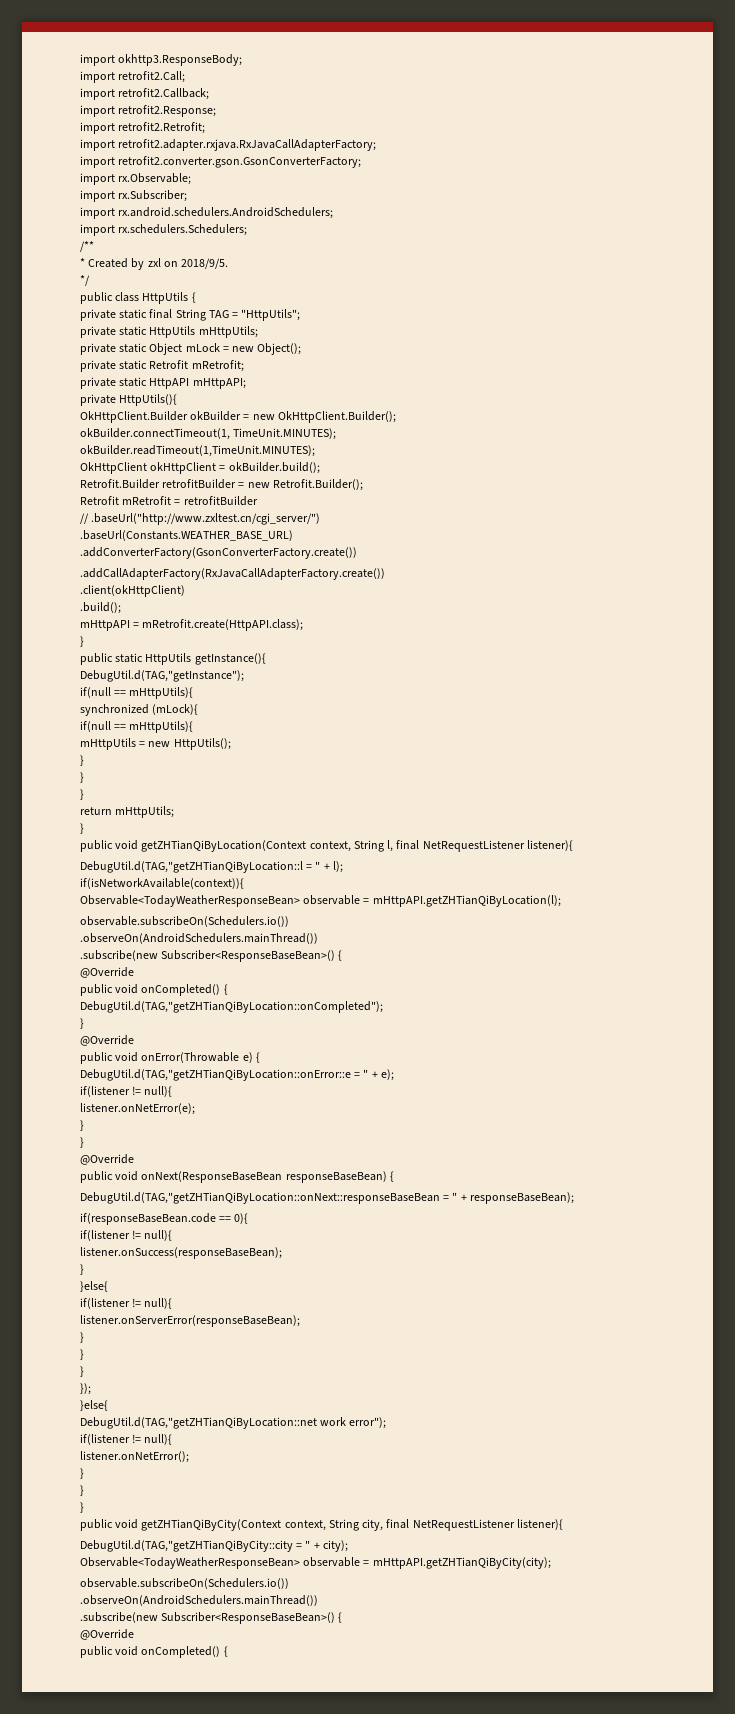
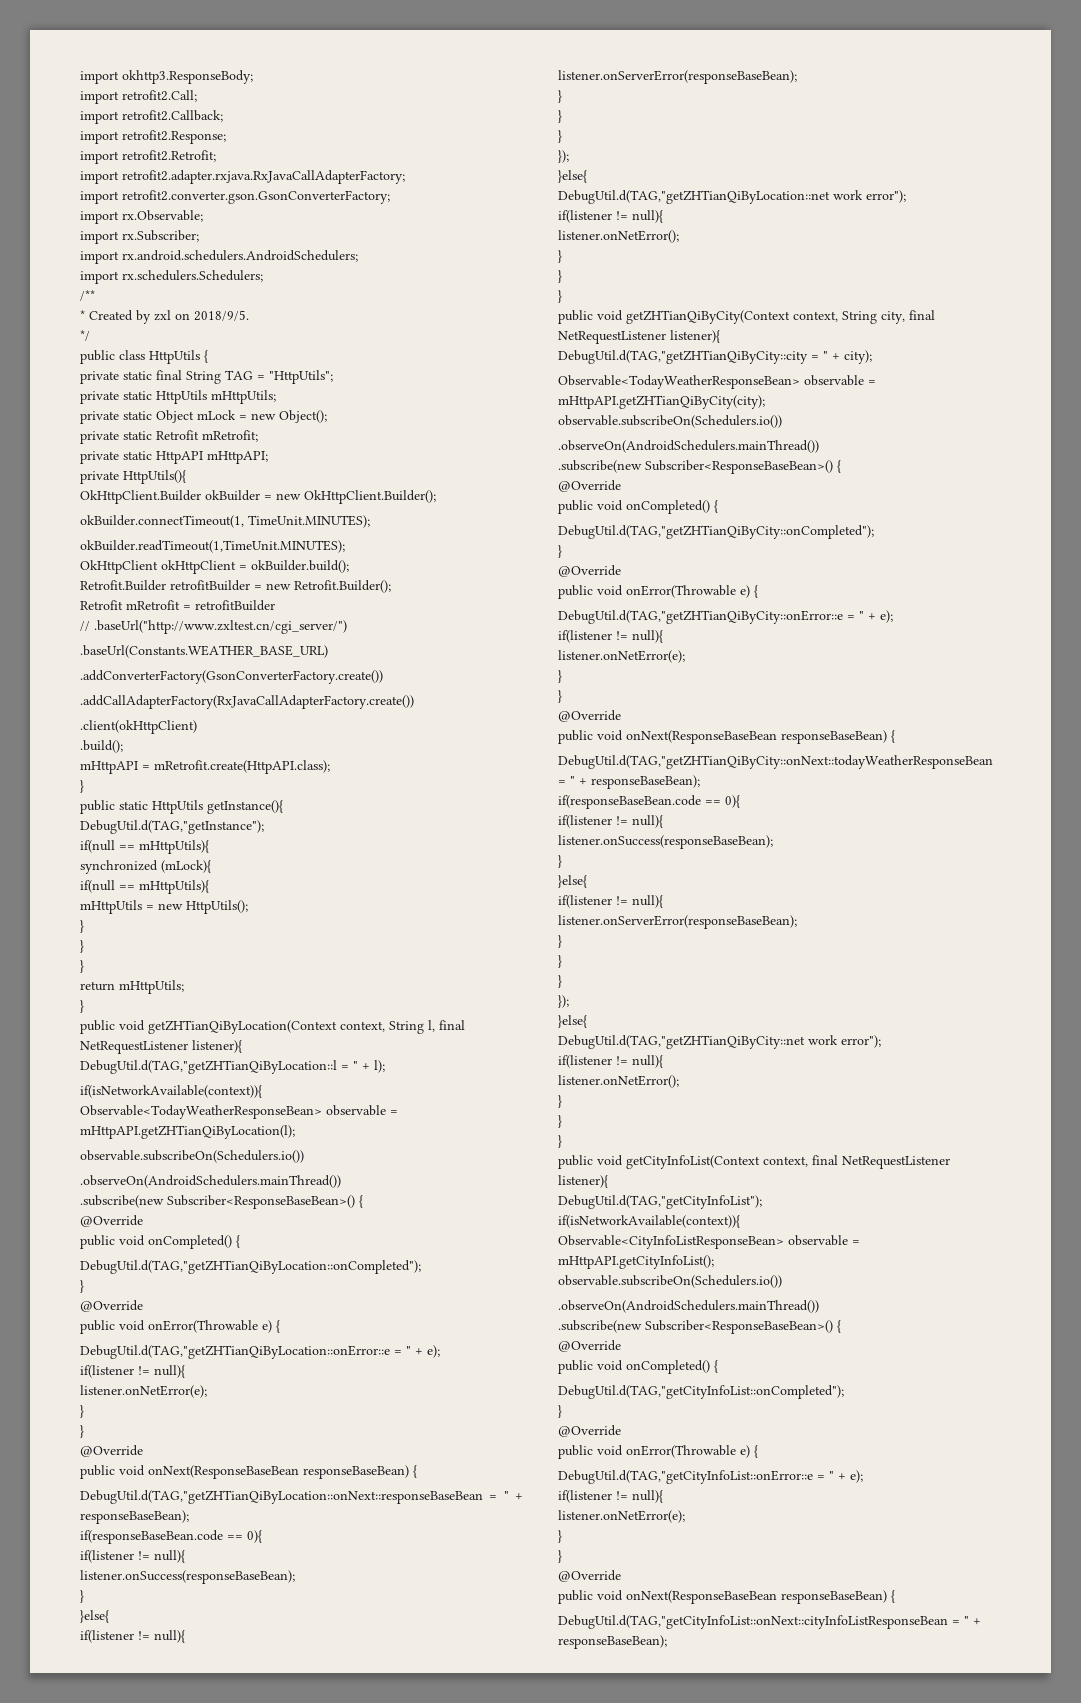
(228, 1651) none -> [558,525,874,539] [558,545,562,558] [558,565,621,577] [558,585,758,599] [558,610,893,624] [558,630,663,643] [558,650,685,663] [558,670,562,683] [558,690,562,703] [558,710,621,722] [558,730,895,744] [558,755,993,769] [558,775,700,789] [558,795,740,809] [558,815,663,828] [558,835,773,849] [558,855,562,868] [558,875,587,888] [558,895,663,908] [558,915,797,929] [558,935,562,948] [558,955,562,968] [558,975,562,988] [558,995,569,1008] [558,1015,587,1028] [558,1035,881,1049] [558,1055,663,1068] [558,1075,679,1088] [558,1095,562,1108] [558,1115,562,1128] [558,1135,562,1148] [558,1155,950,1169] [558,1175,608,1188] [558,1195,762,1209] [558,1215,740,1228] [558,1235,860,1249] [558,1255,714,1269] [558,1275,782,1288] [558,1300,819,1313] [558,1320,841,1334] [558,1340,621,1352] [558,1360,718,1374] [558,1385,844,1399] [558,1405,562,1418] [558,1425,621,1437] [558,1445,758,1459] [558,1470,863,1484] [558,1490,663,1503] [558,1510,685,1523] [558,1530,562,1543] [558,1550,562,1563] [558,1570,621,1582] [558,1590,895,1604] [558,1615,981,1629] [558,1635,667,1649] // DebugUtil.d(TAG,"getZHTianQiByCity::onCompleted"); // } // @Override // public void onError(Throwable e) { // DebugUtil.d(TAG,"getZHTianQiByCity::onError::e = " + e); // if(listener != null){ // listener.onNetError(e); // } // } // @Override // public void onNext(ResponseBaseBean responseBaseBean) { // DebugUtil.d(TAG,"getZHTianQiByCity::onNext::todayWeatherResponseBean = " + responseBaseBean); // if(responseBaseBean.code == 0){ // if(listener != null){ // listener.onSuccess(responseBaseBean); // } // }else{ // if(listener != null){ // listener.onServerError(responseBaseBean); // } // } // } // }); // }else{ // DebugUtil.d(TAG,"getZHTianQiByCity::net work error"); // if(listener != null){ // listener.onNetError(); // } // } // } // public void getCityInfoList(Context context, final NetRequestListener listener){ // DebugUtil.d(TAG,"getCityInfoList"); // if(isNetworkAvailable(context)){ // Observable<CityInfoListResponseBean> observable = mHttpAPI.getCityInfoList(); // observable.subscribeOn(Schedulers.io()) // .observeOn(AndroidSchedulers.mainThread()) // .subscribe(new Subscriber<ResponseBaseBean>() { // @Override // public void onCompleted() { // DebugUtil.d(TAG,"getCityInfoList::onCompleted"); // } // @Override // public void onError(Throwable e) { // DebugUtil.d(TAG,"getCityInfoList::onError::e = " + e); // if(listener != null){ // listener.onNetError(e); // } // } // @Override // public void onNext(ResponseBaseBean responseBaseBean) { // DebugUtil.d(TAG,"getCityInfoList::onNext::cityInfoListResponseBean = " + responseBaseBean);

